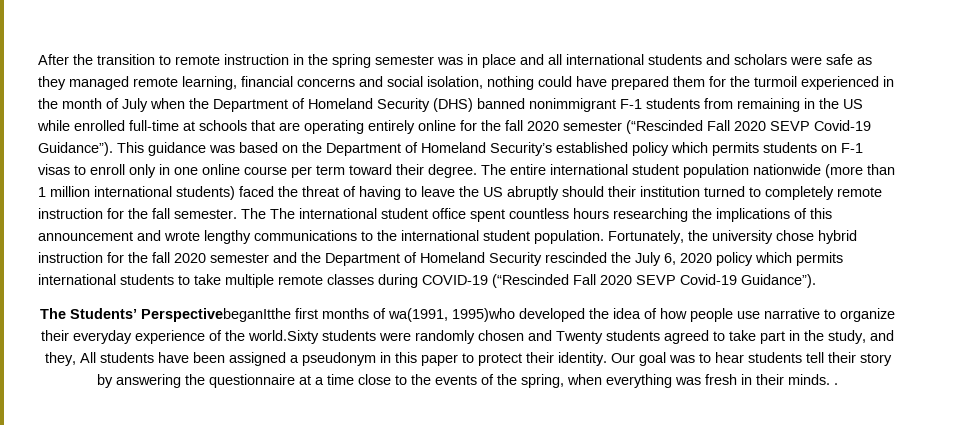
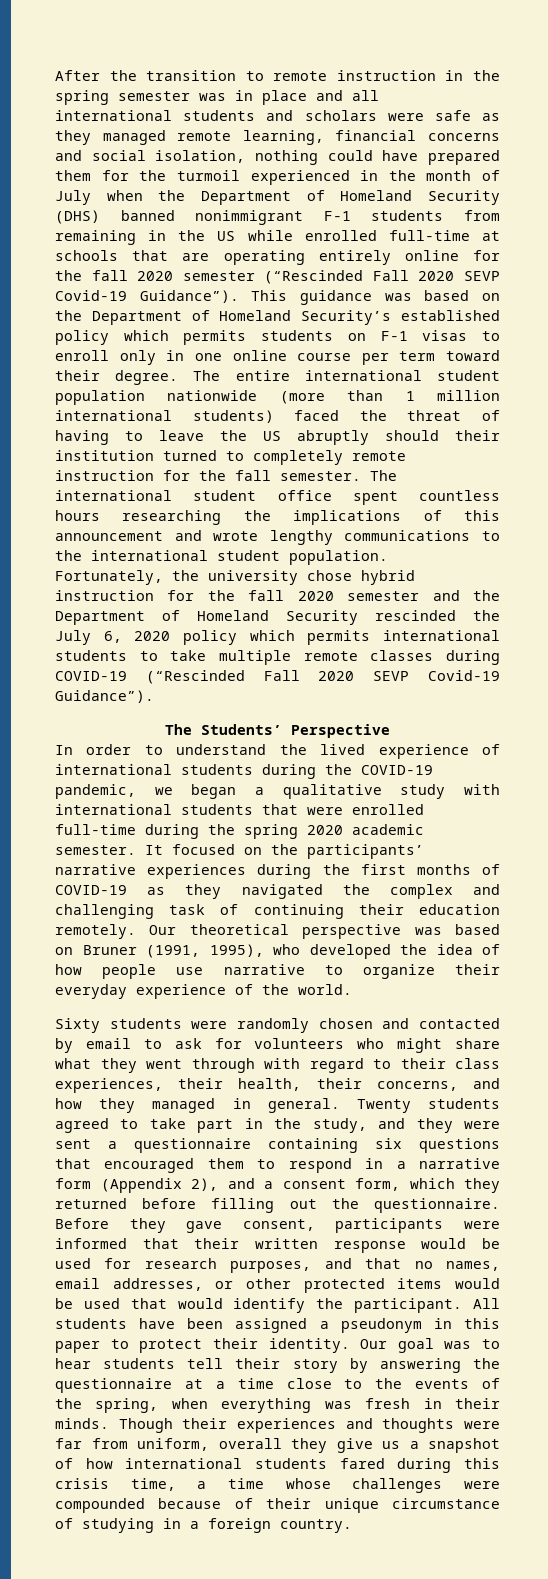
[270,208,295,219] The -> (397, 475) none
[141,308,515,322] PerspectivebeganItthe first months of wa(1991, 1995)who -> [291,724,390,738] [55,744,500,759] [55,764,433,779] [55,784,500,799] [55,804,424,815] [55,824,424,839] [55,844,424,859] [55,864,501,879] [55,884,501,899] [55,904,500,919] [55,924,500,939] [55,944,300,958] Perspective // In order to understand the lived experience of international students during the COVID-19 pandemic, we began a qualitative study with international students that were enrolled full-time during the spring 2020 academic semester. It focused on the participants’ narrative experiences during the first months of COVID-19 as they navigated the complex and challenging task of continuing their education remotely. Our theoretical perspective was based on Bruner (1991, 1995), who
[248,330,319,344] world.Sixty -> [298,984,352,995] [55,1018,100,1033] world. // Sixty
(552, 335) none -> [419,1018,500,1029] [55,1038,500,1053] [55,1058,500,1073] [55,1078,500,1093] [55,1098,340,1113] contacted by email to ask for volunteers who might share what they went through with regard to their class experiences, their health, their concerns, and how they managed in general.
[44,352,76,366] they, -> [416,1118,501,1133] [55,1138,500,1153] [55,1158,500,1173] [55,1178,500,1193] [55,1198,500,1213] [55,1218,500,1233] [55,1238,501,1253] [55,1258,501,1273] [55,1278,500,1293] [55,1298,463,1313] they were sent a questionnaire containing six questions that encouraged them to respond in a narrative form (Appendix 2), and a consent form, which they returned before filling out the questionnaire. Before they gave consent, participants were informed that their written response would be used for research purposes, and that no names, email addresses, or other protected items would be used that would identify the participant.
[834,383,838,385] . -> [118,1418,501,1433] [55,1438,500,1453] [55,1458,501,1473] [55,1478,500,1493] [55,1498,500,1513] [55,1518,352,1533] Though their experiences and thoughts were far from uniform, overall they give us a snapshot of how international students fared during this crisis time, a time whose challenges were compounded because of their unique circumstance of studying in a foreign country.

